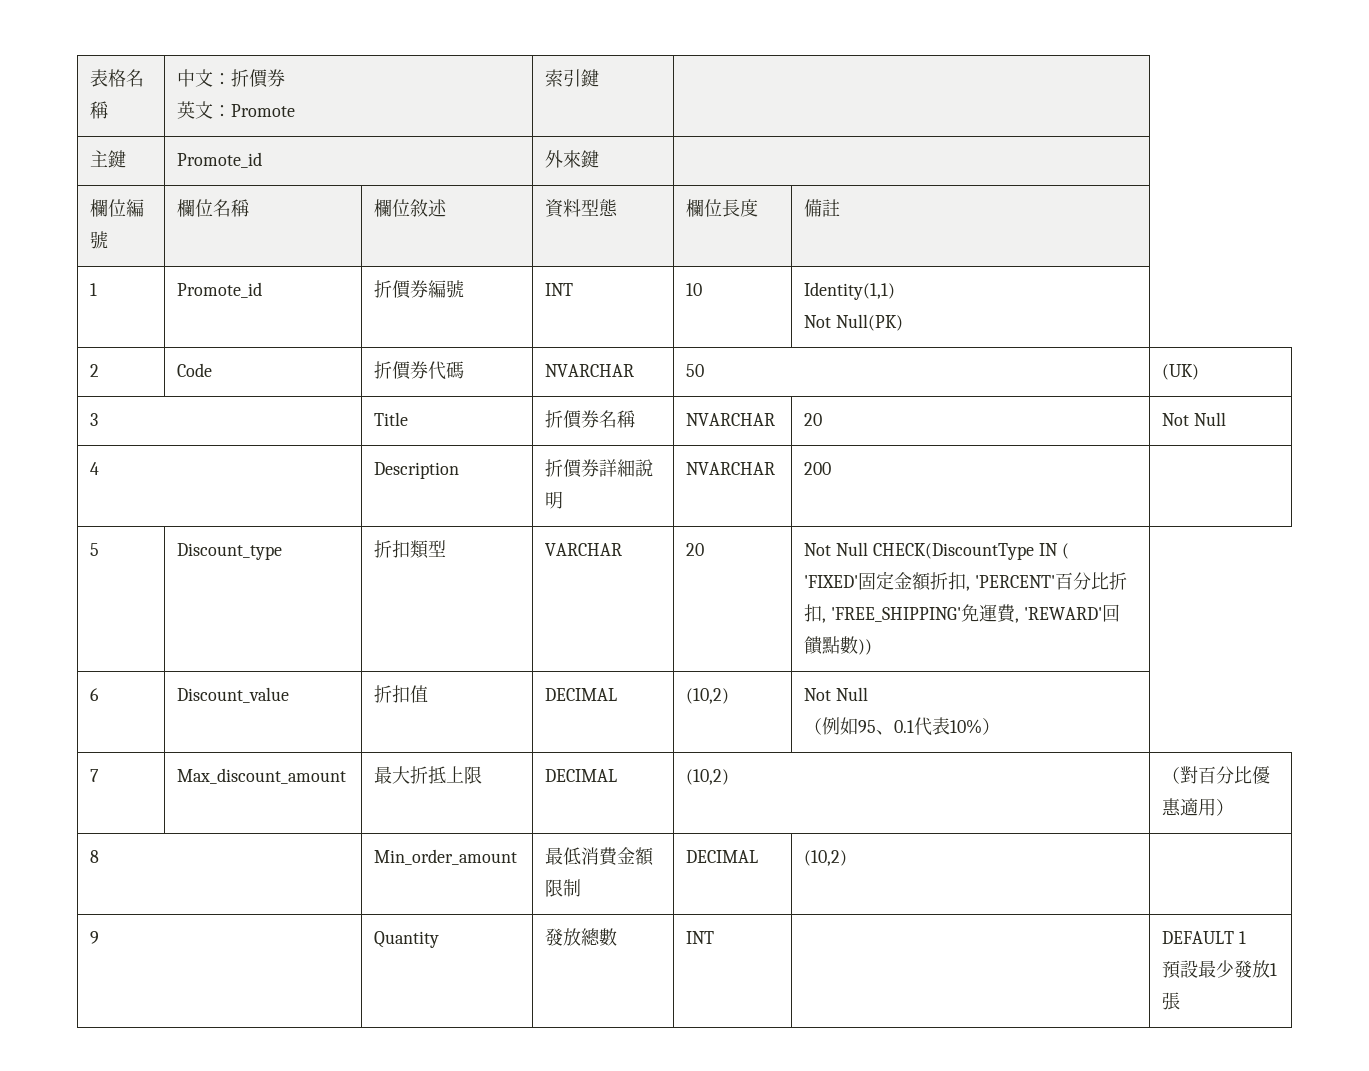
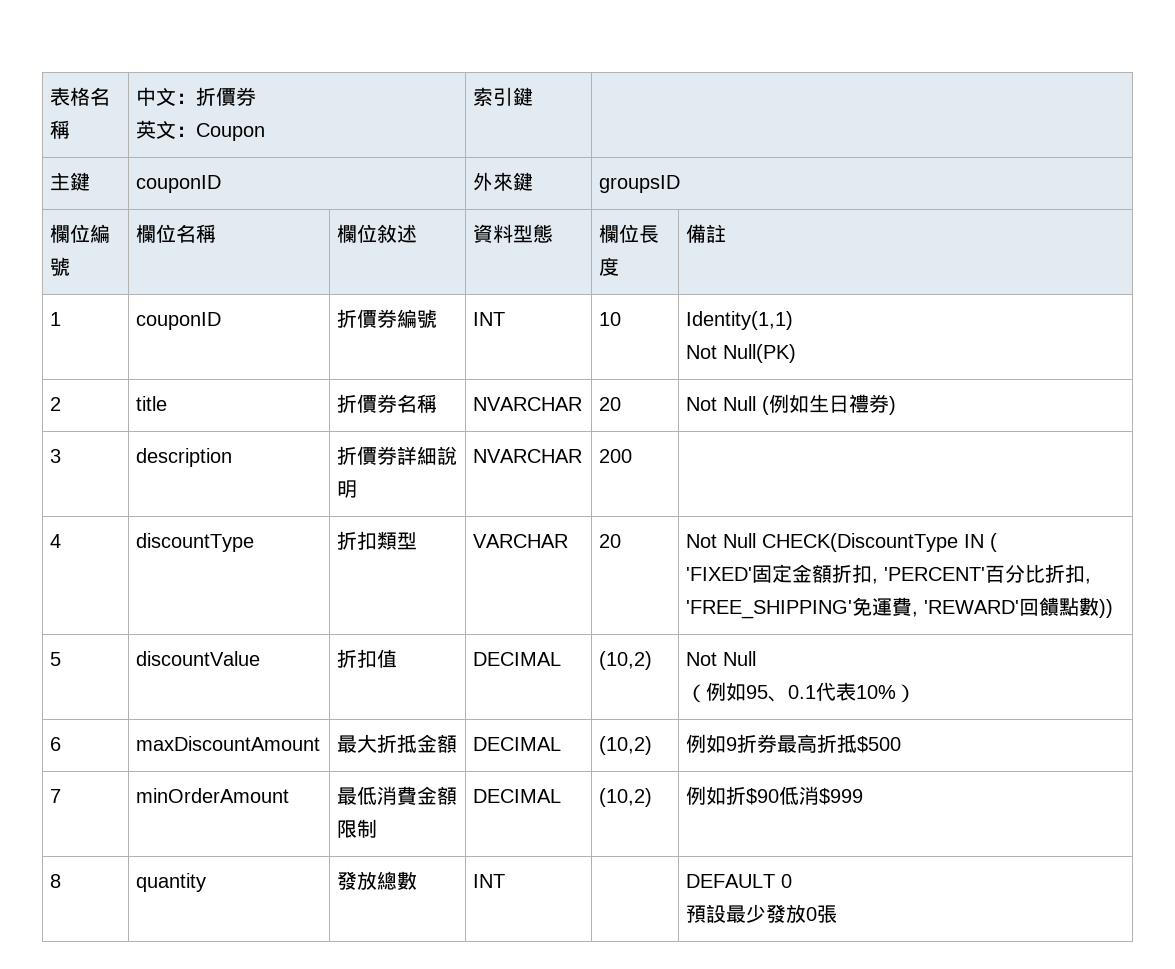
[231,104,296,117] Promote -> [196,123,266,141] Coupon
[177,152,263,168] Promote_id -> [136,175,222,193] couponID
(600, 159) none -> [599,175,681,193] groupsID
[177,282,263,298] Promote_id -> [136,312,222,330] couponID
[177,363,213,377] [374,361,465,380] [545,364,635,377] [686,364,705,377] [1162,364,1200,380] [90,413,99,426] [374,412,409,426] Code | 折價券代碼 | NVARCHAR | 50 | (UK) // 3 | Title -> [136,396,168,411] title
[90,462,100,475] [374,462,460,479] // 4 | Description -> [762,394,897,415] [50,449,62,463] [136,448,233,467] (例如生日禮券) // 3 | description
[90,543,100,556] [177,543,283,560] 5 | Discount_type -> [50,534,62,548] [136,533,255,552] 4 | discountType
[90,688,100,701] [177,687,290,703] 6 | Discount_value -> [50,652,62,666] [136,651,261,666] 5 | discountValue
[90,769,100,782] [177,768,347,784] 7 | Max_discount_amount -> [50,737,62,751] [136,736,321,751] 6 | maxDiscountAmount
[446,766,483,784] [545,769,618,782] [686,769,730,785] [1162,766,1271,784] [1162,798,1235,816] [90,850,100,863] [374,849,518,865] 上限 | DECIMAL | (10,2) | （對百分比優惠適用） // 8 | Min_order_amount -> [417,734,458,753] [473,737,562,751] [599,736,653,755] [686,734,902,753] [50,789,62,803] [136,788,290,803] 金額 | DECIMAL | (10,2) | 例如9折券最高折抵$500 // 7 | minOrderAmount
[90,931,100,944] [374,931,440,948] // 9 | Quantity -> [686,786,864,805] [50,874,62,888] [136,873,207,892] 例如折$90低消$999 // 8 | quantity
[1239,931,1247,944] 1 -> [781,874,793,888] 0
[1270,963,1278,976] 1 -> [806,907,818,921] 0

